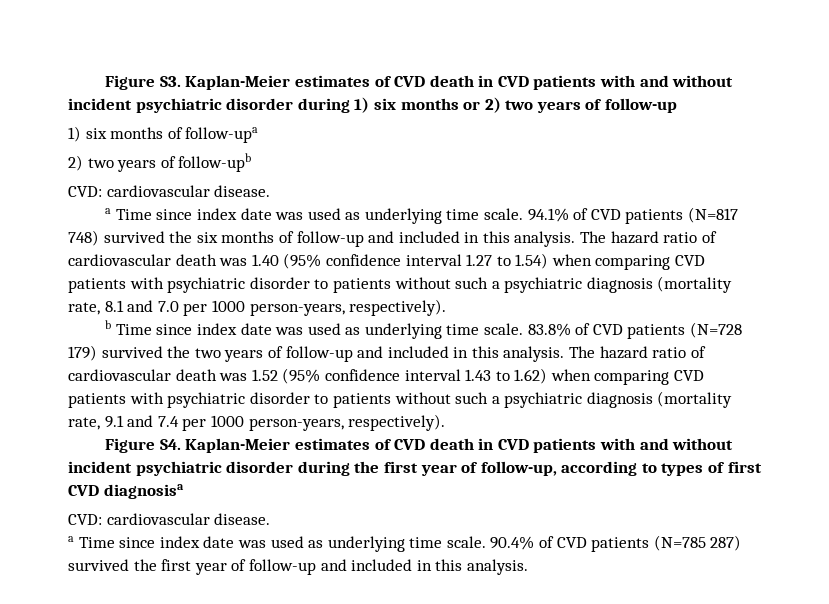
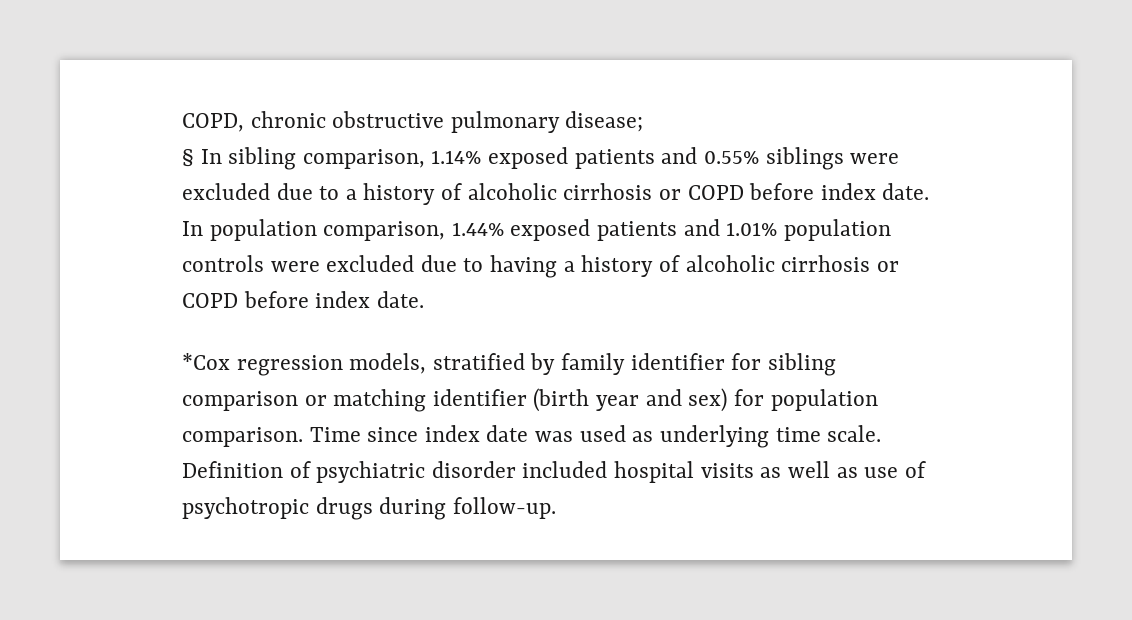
[105,75,734,90] [68,97,678,113] [68,126,259,143] [68,153,252,172] [68,185,271,197] [105,208,112,214] Figure S3. Kaplan-Meier estimates of CVD death in CVD patients with and without incident psychiatric disorder during 1) six months or 2) two years of follow-up // 1) six months of follow-upa // 2) two years of follow-upb // CVD: cardiovascular disease. // a -> [182,111,644,133] [182,147,900,170] [182,183,930,205] [182,219,891,241] [182,255,899,278] [182,291,424,308] [182,353,836,376] [182,388,878,412] [182,427,303,447] COPD, chronic obstructive pulmonary disease; // § In sibling comparison, 1.14% exposed patients and 0.55% siblings were excluded due to a history of alcoholic cirrhosis or COPD before index date. In population comparison, 1.44% exposed patients and 1.01% population controls were excluded due to having a history of alcoholic cirrhosis or COPD before index date. // *Cox regression models, stratified by family identifier for sibling comparison or matching identifier (birth year and sex) for population comparison.
[527,207,739,224] [68,230,717,247] [68,253,706,270] [68,276,733,293] [68,299,447,316] [105,320,743,339] [68,345,706,362] [68,368,705,385] [68,391,733,408] [68,414,446,431] [105,438,734,453] [68,461,762,476] [68,484,184,499] [68,513,271,525] [68,535,742,552] [68,559,528,575] 94.1% of CVD patients (N=817 748) survived the six months of follow-up and included in this analysis. The hazard ratio of cardiovascular death was 1.40 (95% confidence interval 1.27 to 1.54) when comparing CVD patients with psychiatric disorder to patients without such a psychiatric diagnosis (mortality rate, 8.1 and 7.0 per 1000 person-years, respectively). // b Time since index date was used as underlying time scale. 83.8% of CVD patients (N=728 179) survived the two years of follow-up and included in this analysis. The hazard ratio of cardiovascular death was 1.52 (95% confidence interval 1.43 to 1.62) when comparing CVD patients with psychiatric disorder to patients without such a psychiatric diagnosis (mortality rate, 9.1 and 7.4 per 1000 person-years, respectively). // Figure S4. Kaplan-Meier estimates of CVD death in CVD patients with and without incident psychiatric disorder during the first year of follow-up, according to types of first CVD diagnosisa // CVD: cardiovascular disease. // a Time since index date was used as underlying time scale. 90.4% of CVD patients (N=785 287) survived the first year of follow-up and included in this analysis. -> [182,461,926,483] [182,497,556,520] Definition of psychiatric disorder included hospital visits as well as use of psychotropic drugs during follow-up.

